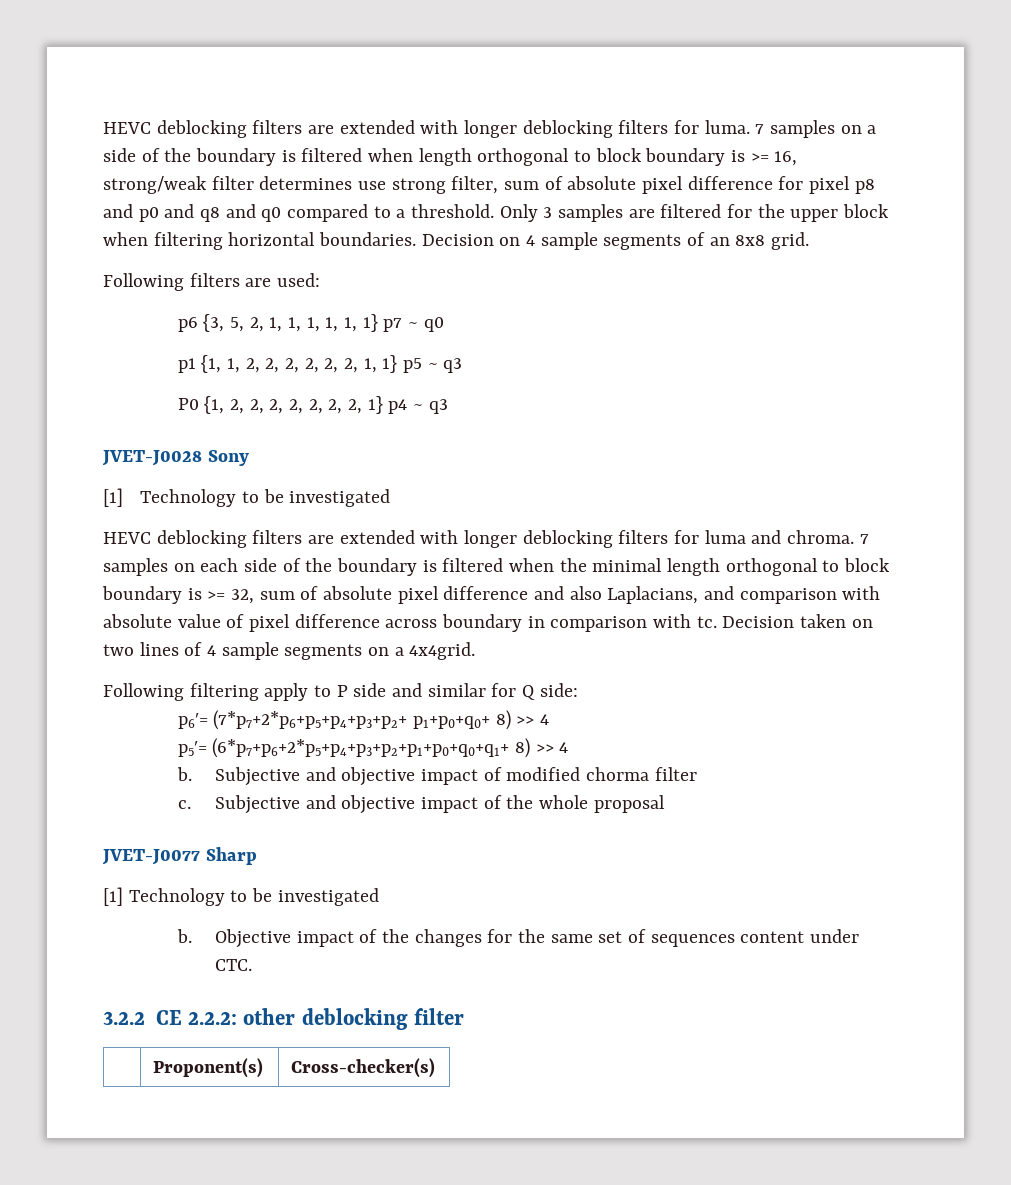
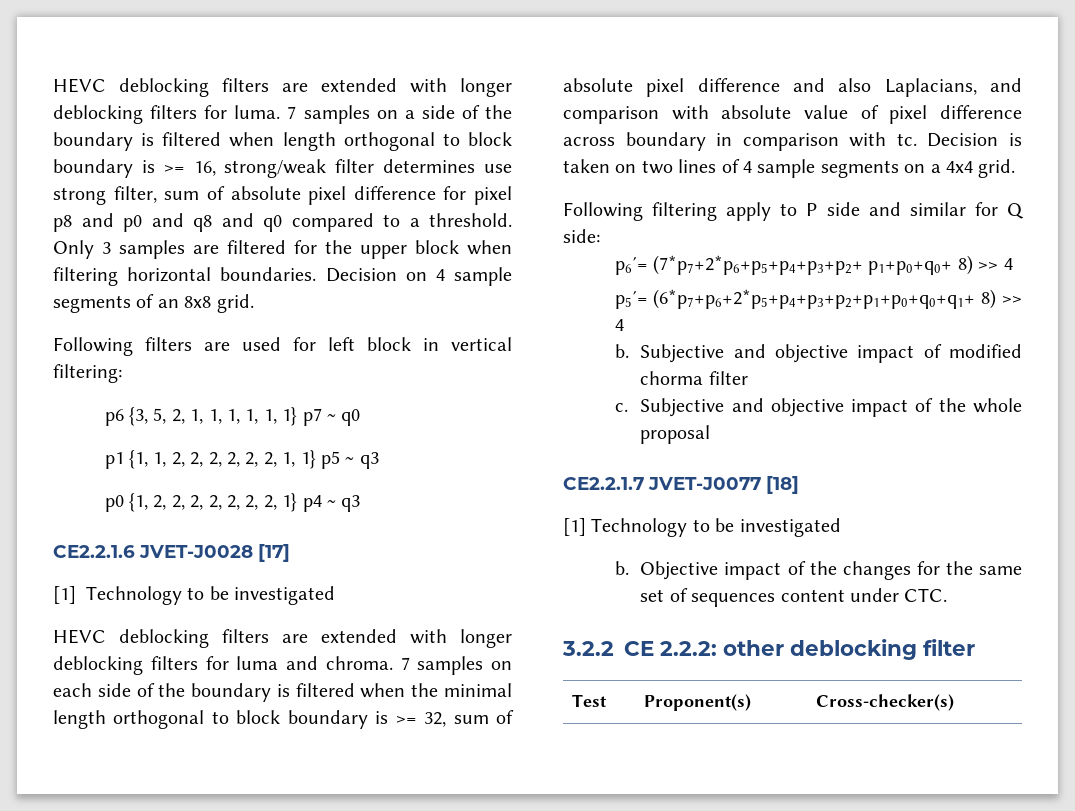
[277,273,321,287] used: -> [242,337,512,351] [53,364,122,383] used for left block in vertical filtering:
[177,398,199,410] P0 -> [104,495,124,512] p0
[102,450,249,466] JVET-J0028 Sony -> [53,544,290,562] CE2.2.1.6 JVET-J0028 [17]
(795, 622) none -> [1008,133,1022,146] is
[409,642,476,660] 4x4grid. -> [946,159,1016,178] 4x4 grid.
[102,847,257,865] JVET-J0077 Sharp -> [563,476,799,494] CE2.2.1.7 JVET-J0077 [18]
(464, 1016) none -> [572,694,608,707] Test

